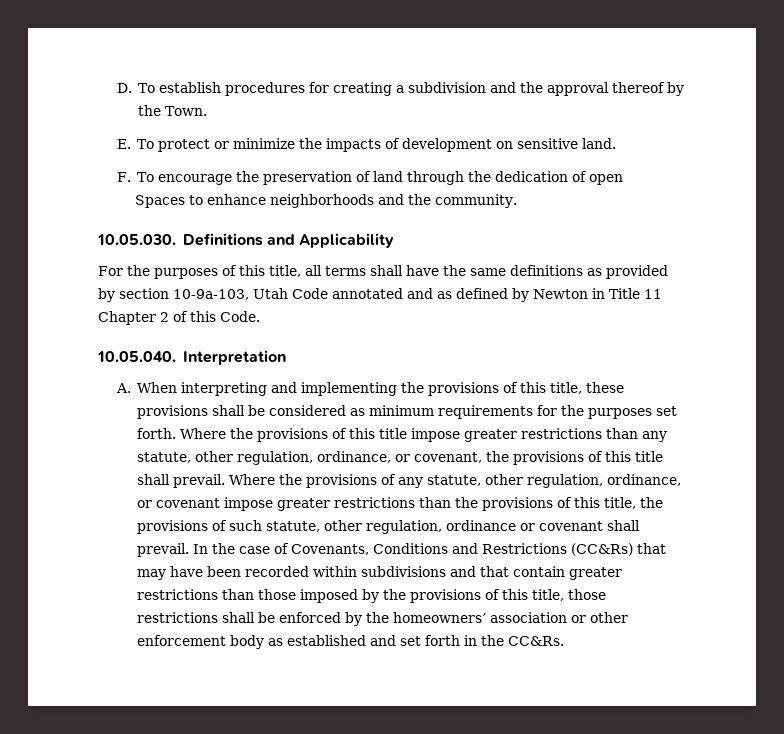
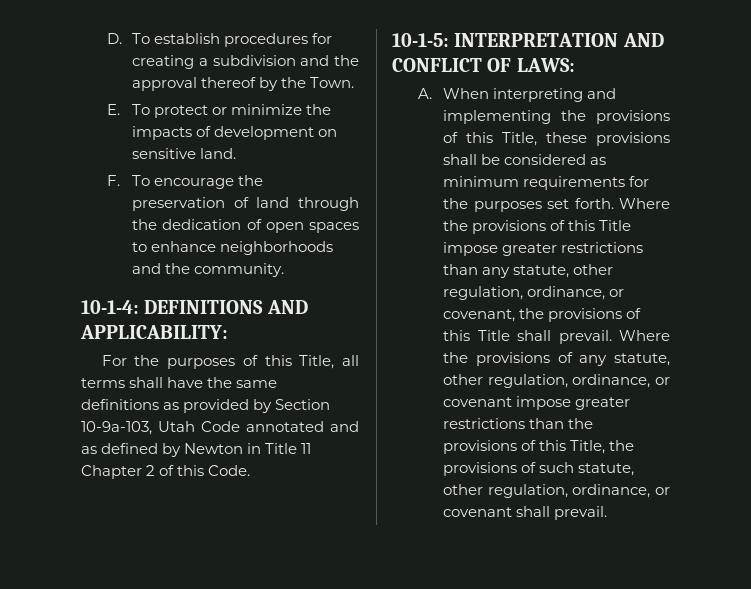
[135,195,186,208] // Spaces -> [309,222,359,233] spaces
[97,233,395,248] 10.05.030. Definitions and Applicability -> [81,300,308,314] [80,325,228,339] 10-1-4: DEFINITIONS AND APPLICABILITY:
[269,265,301,277] title, -> [299,355,335,369] Title,
[119,288,169,299] section -> [275,399,331,410] Section
[97,350,286,365] 10.05.040. Interpretation -> [392,33,664,47] [392,58,575,72] 10-1-5: INTERPRETATION AND CONFLICT OF LAWS:
[550,382,583,394] title, -> [502,132,538,146] Title,
[379,428,408,439] title -> [599,220,632,231] Title
[635,451,664,462] title -> [477,330,510,341] Title
[604,497,637,509] title, -> [570,440,606,454] Title,
[446,520,517,531] ordinance -> [572,484,651,498] ordinance,
[193,543,667,556] [137,566,623,580] [137,589,607,603] [137,612,629,626] [137,635,565,649] In the case of Covenants, Conditions and Restrictions (CC&Rs) that may have been recorded within subdivisions and that contain greater restrictions than those imposed by the provisions of this title, those restrictions shall be enforced by the homeowners’ association or other enforcement body as established and set forth in the CC&Rs. -> (608, 513) none

